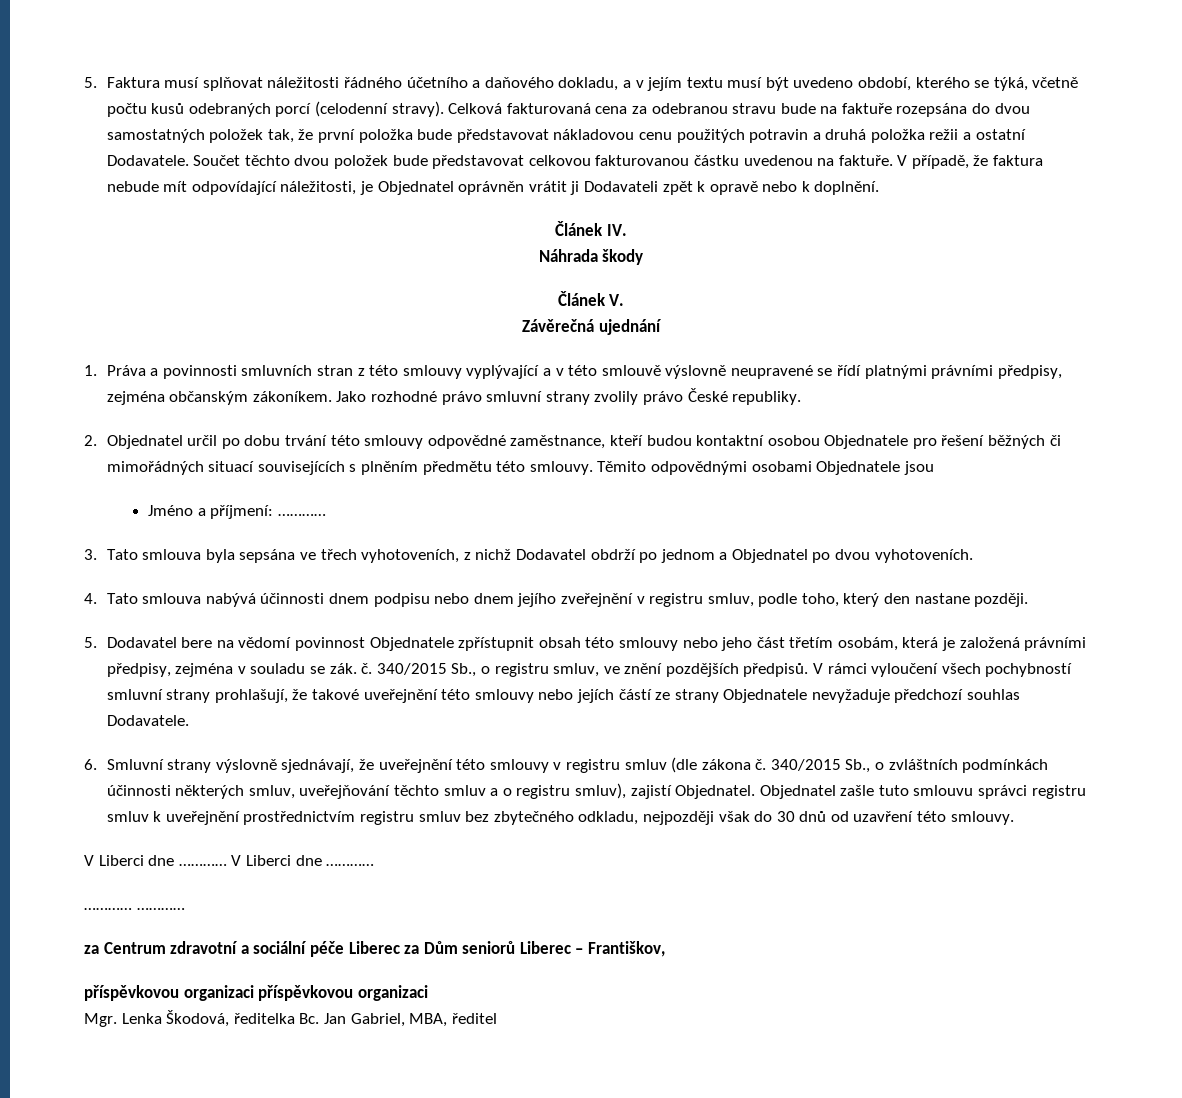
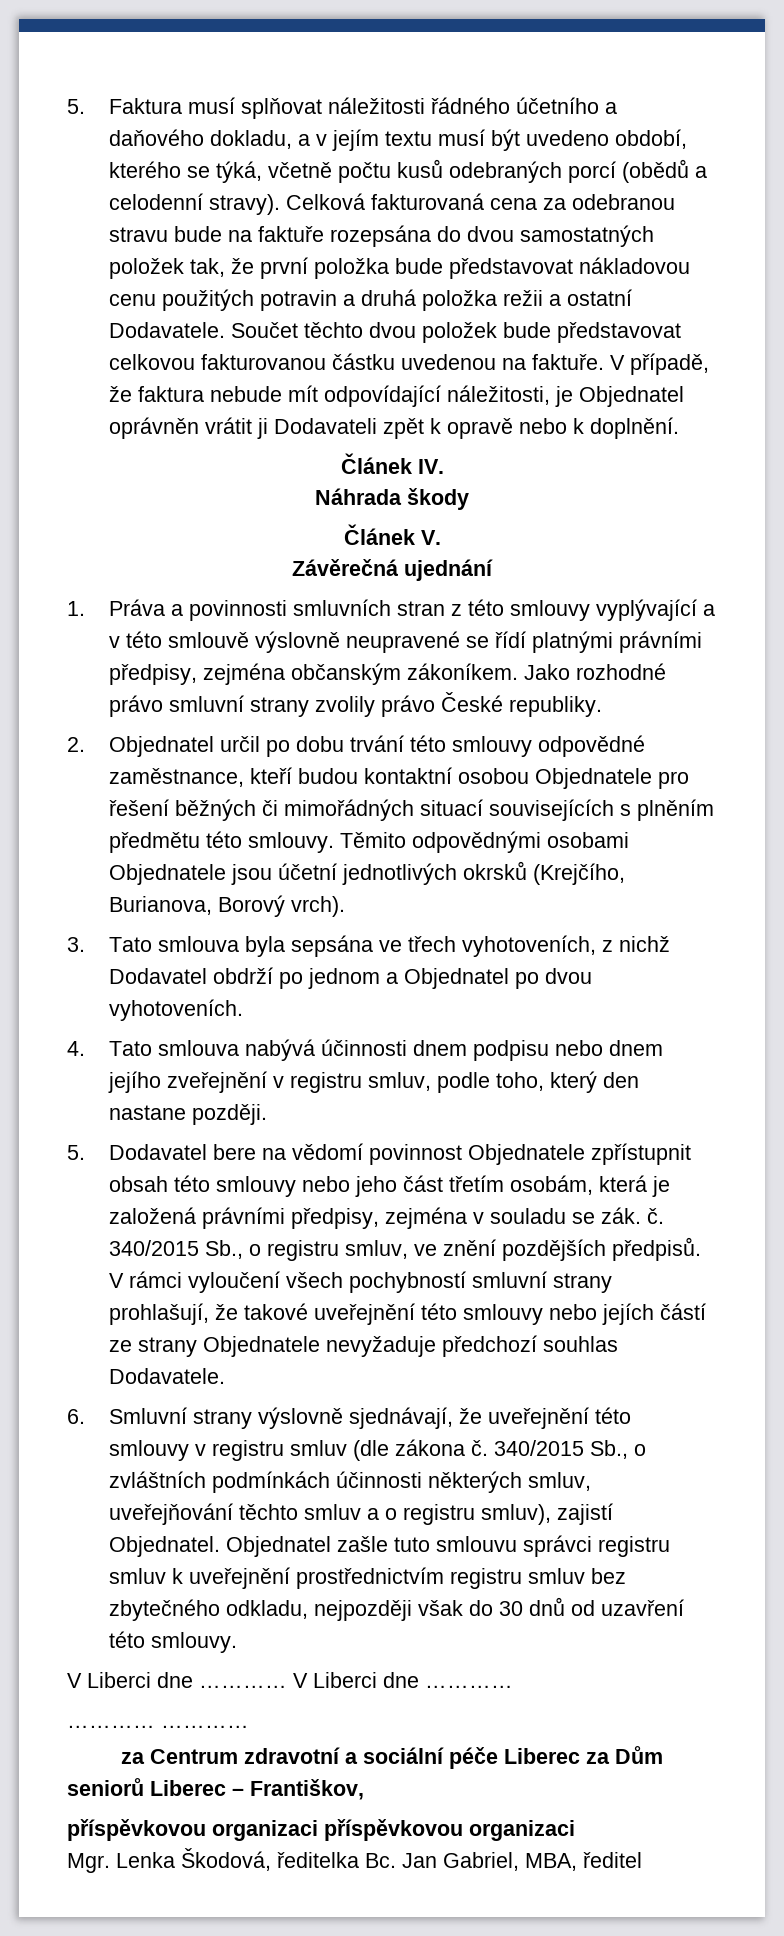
[314,101,388,117] (celodenní -> [622,159,708,183] [109,193,204,210] (obědů a celodenní
[147,505,326,519] // Jméno a příjmení: ………… -> [278,861,626,885] [109,895,346,917] účetní jednotlivých okrsků (Krejčího, Burianova, Borový vrch).

